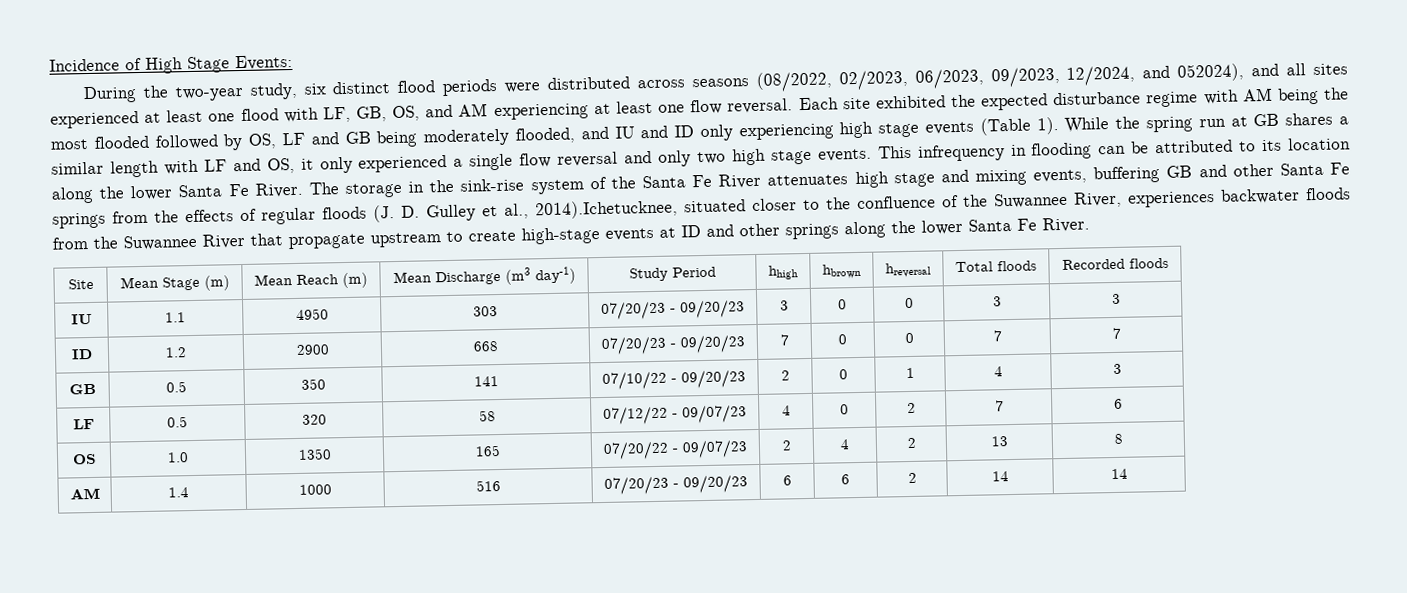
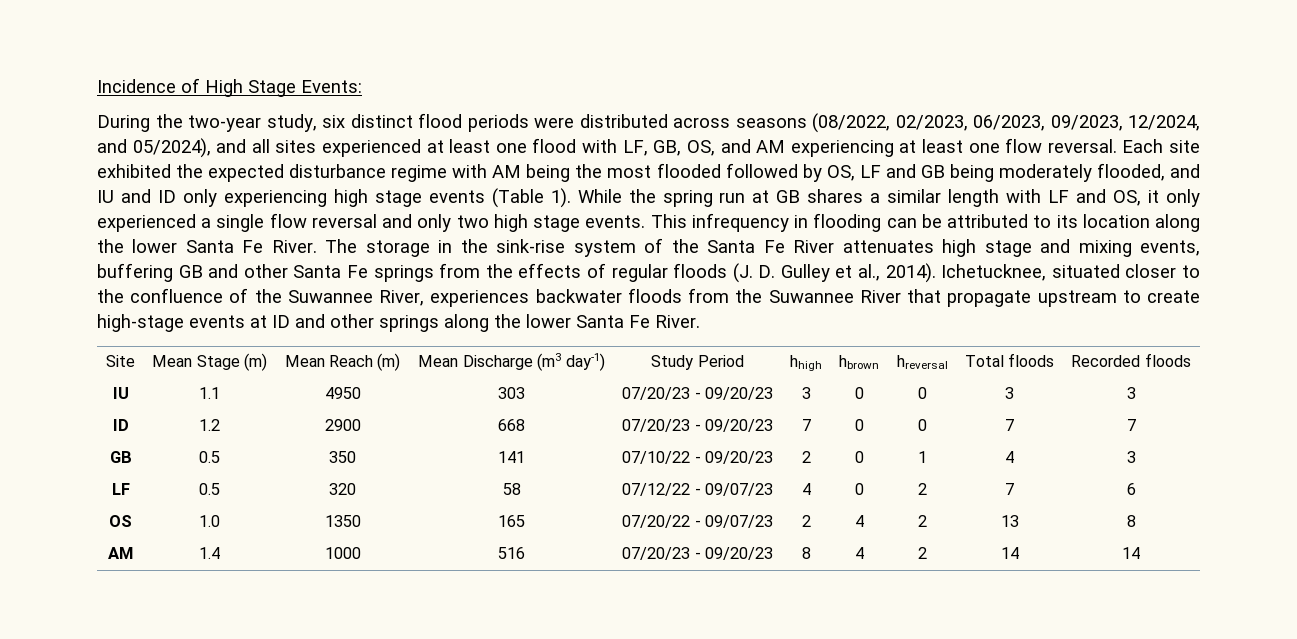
[1177,63,1245,82] 052024), -> [132,138,211,158] 05/2024),
[535,199,678,220] 2014).Ichetucknee, -> [885,263,1047,283] 2014). Ichetucknee,
[782,475,792,486] [841,474,850,485] 6 | 6 -> [801,547,811,559] [854,547,864,559] 8 | 4

